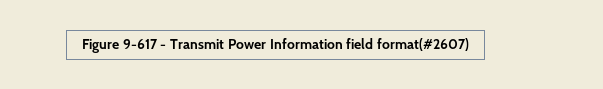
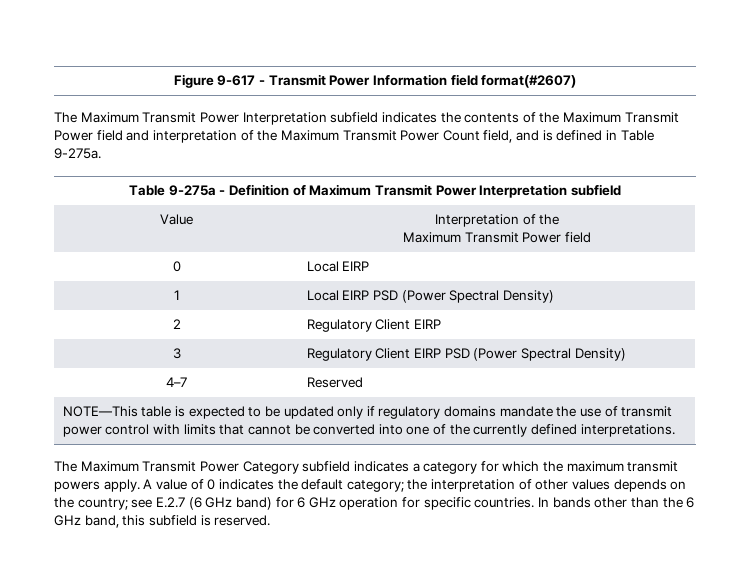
(470, 44) none -> [54,112,679,125] [54,130,654,143] [54,148,101,159] [129,184,621,198] [160,214,193,225] [434,214,560,227] [403,232,591,243] [172,261,181,272] [306,261,370,272] [173,290,180,300] [306,290,554,303] [172,319,181,329] [306,319,441,332] [172,348,181,359] [306,348,626,361] [166,377,187,387] [306,377,363,388] [62,406,673,419] [62,424,675,437] [54,461,679,474] [54,479,687,492] [54,497,695,510] [54,515,271,528] // The Maximum Transmit Power Interpretation subfield indicates the contents of the Maximum Transmit Power field and interpretation of the Maximum Transmit Power Count field, and is defined in Table 9-275a. // Table 9-275a - Definition of Maximum Transmit Power Interpretation subfield // Value | Interpretation of the // Maximum Transmit Power field // 0 | Local EIRP // 1 | Local EIRP PSD (Power Spectral Density) // 2 | Regulatory Client EIRP // 3 | Regulatory Client EIRP PSD (Power Spectral Density) // 4–7 | Reserved // NOTE—This table is expected to be updated only if regulatory domains mandate the use of transmit power control with limits that cannot be converted into one of the currently defined interpretations. // The Maximum Transmit Power Category subfield indicates a category for which the maximum transmit powers apply. A value of 0 indicates the default category; the interpretation of other values depends on the country; see E.2.7 (6 GHz band) for 6 GHz operation for specific countries. In bands other than the 6 GHz band, this subfield is reserved.

